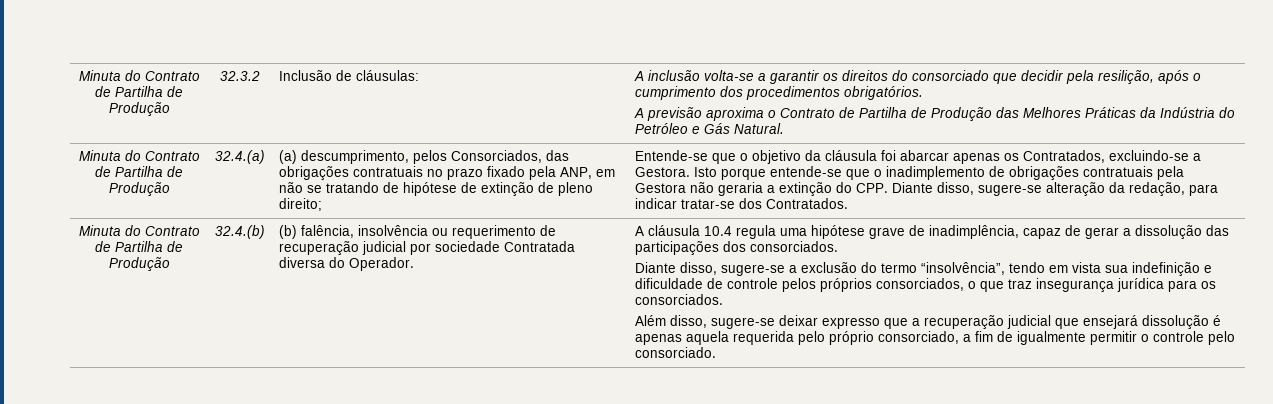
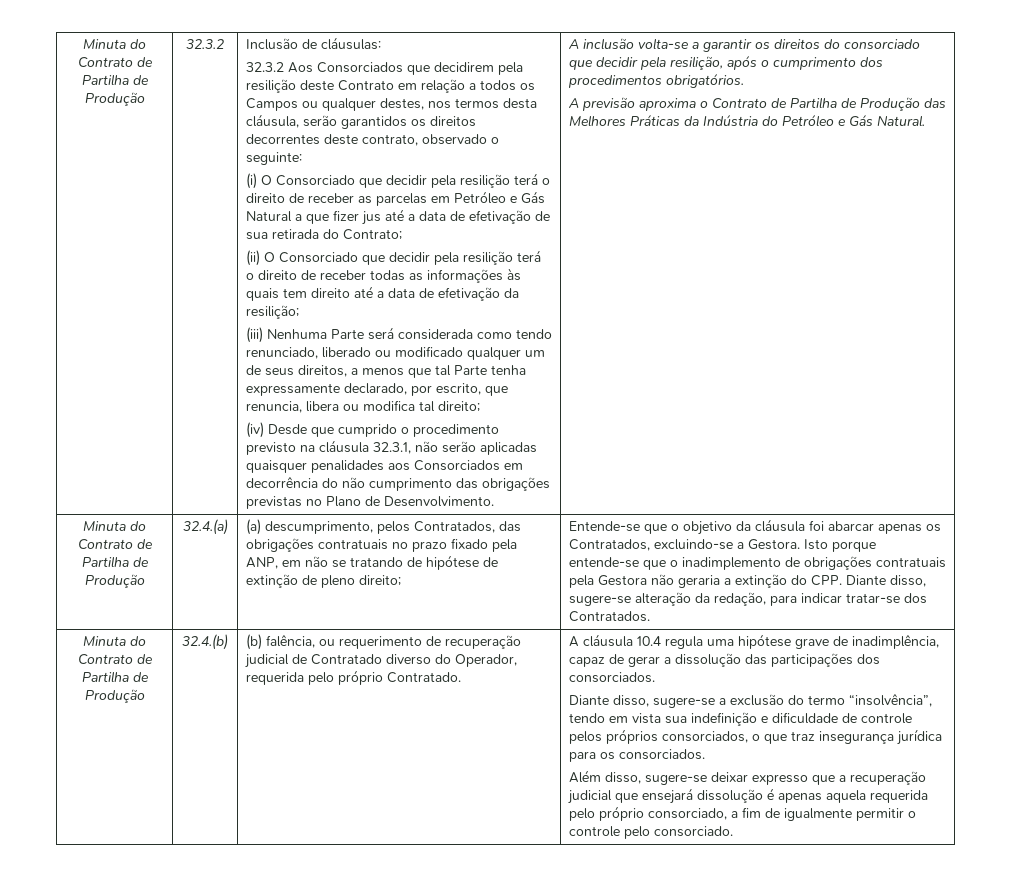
(419, 75) none -> [245,62,523,75] [245,79,535,93] [245,98,537,111] [245,114,476,129] [245,134,499,146] [245,152,302,165] [245,173,550,189] [245,191,545,206] [245,209,550,225] [245,229,402,240] [245,250,541,266] [245,268,521,283] [245,286,519,301] [245,305,299,319] [245,327,552,343] [245,346,545,360] [245,365,526,378] [245,383,508,396] [245,400,480,413] [245,422,499,438] [245,440,537,455] [245,460,523,473] [245,477,550,491] [245,496,494,509] // 32.3.2 Aos Consorciados que decidirem pela resilição deste Contrato em relação a todos os Campos ou qualquer destes, nos termos desta cláusula, serão garantidos os direitos decorrentes deste contrato, observado o seguinte: // (i) O Consorciado que decidir pela resilição terá o direito de receber as parcelas em Petróleo e Gás Natural a que fizer jus até a data de efetivação de sua retirada do Contrato; // (ii) O Consorciado que decidir pela resilição terá o direito de receber todas as informações às quais tem direito até a data de efetivação da resilição; // (iii) Nenhuma Parte será considerada como tendo renunciado, liberado ou modificado qualquer um de seus direitos, a menos que tal Parte tenha expressamente declarado, por escrito, que renuncia, libera ou modifica tal direito; // (iv) Desde que cumprido o procedimento previsto na cláusula 32.3.1, não serão aplicadas quaisquer penalidades aos Consorciados em decorrência do não cumprimento das obrigações previstas no Plano de Desenvolvimento.
[450,150,542,163] Consorciados, -> [413,521,495,533] Contratados,
[357,225,428,236] insolvência -> (315, 641) none
[409,241,575,255] [278,257,414,271] por sociedade Contratada diversa do Operador. -> [291,654,517,667] [245,670,461,685] de Contratado diverso do Operador, requerida pelo próprio Contratado.

